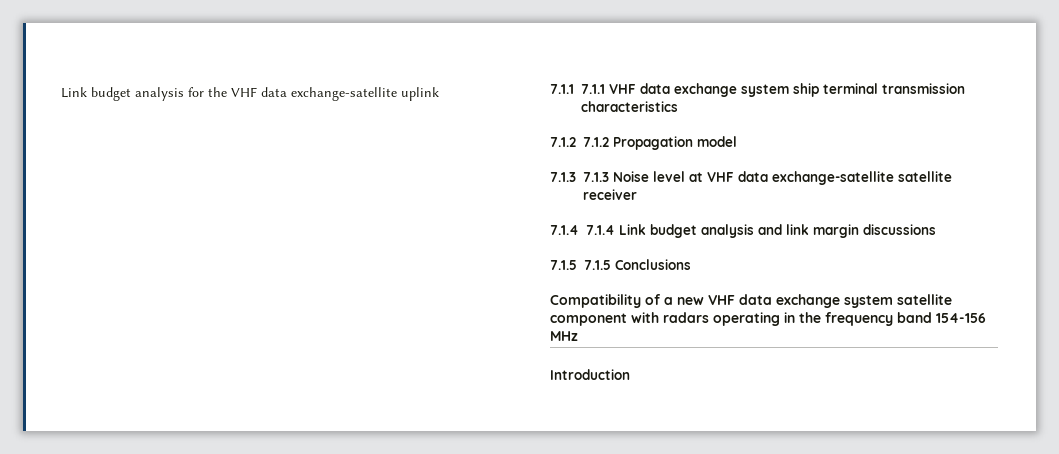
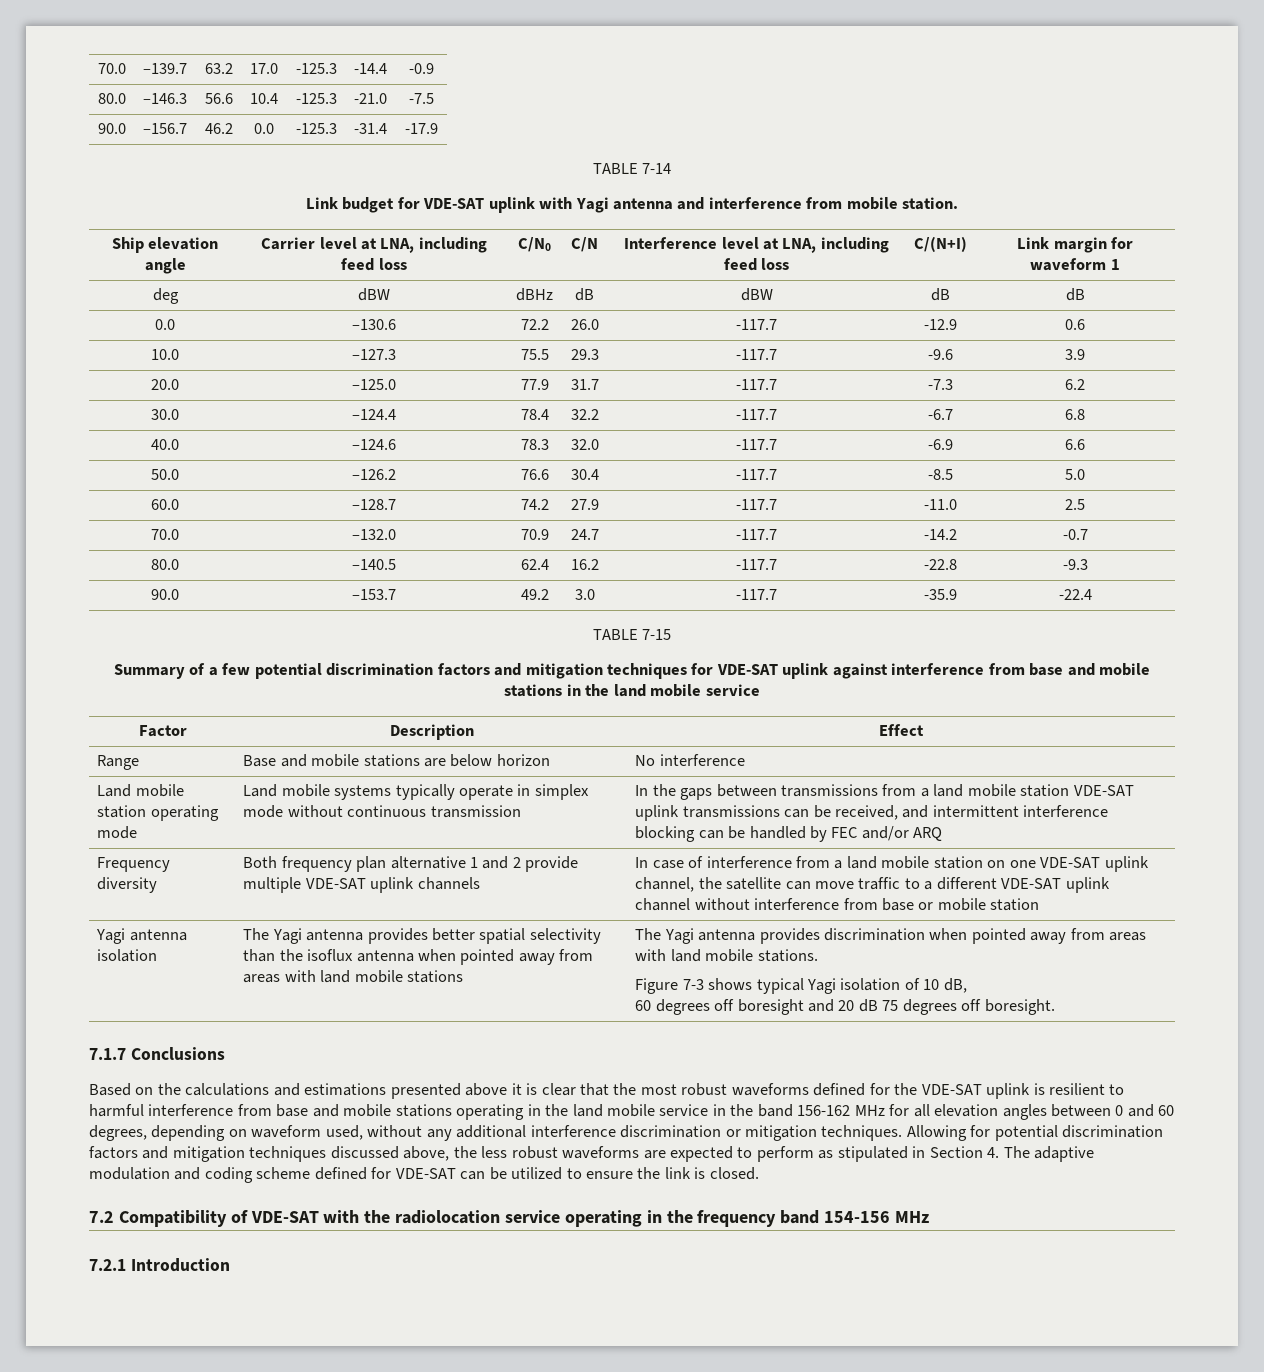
[61,87,439,101] [550,83,965,97] [581,101,678,112] [550,136,737,150] [550,171,952,185] [583,189,637,200] [550,224,936,238] [550,259,691,270] [550,294,952,308] [550,312,709,326] Link budget analysis for the VHF data exchange-satellite uplink // 7.1.1 7.1.1 VHF data exchange system ship terminal transmission characteristics // 7.1.2 7.1.2 Propagation model // 7.1.3 7.1.3 Noise level at VHF data exchange-satellite satellite receiver // 7.1.4 7.1.4 Link budget analysis and link margin discussions // 7.1.5 7.1.5 Conclusions // Compatibility of a new VHF data exchange system satellite component with radars -> [98,63,126,74] [143,63,187,74] [204,63,233,74] [250,63,278,74] [295,63,337,74] [354,63,387,74] [408,63,434,74] [98,93,126,104] [143,93,187,104] [204,93,233,104] [250,93,278,104] [295,93,337,104] [354,93,387,104] [408,93,434,104] [98,123,126,134] [143,123,187,134] [204,123,233,134] [254,123,274,134] [295,123,337,134] [354,123,387,134] [404,123,438,134] [592,163,672,174] [305,197,959,213] [111,237,219,253] [144,258,186,274] [261,237,487,253] [341,258,407,271] [518,237,551,252] [571,237,598,252] [624,237,889,253] [723,258,790,271] [914,236,967,252] [1017,237,1133,253] [1030,258,1120,271] [152,288,179,304] [358,288,390,301] [516,288,553,301] [575,288,594,301] [740,288,773,301] [931,288,950,301] [1065,288,1085,301] [155,319,175,330] [352,319,396,330] [520,319,549,330] [570,319,599,330] [736,319,777,330] [924,319,957,330] [1065,319,1085,330] [151,349,179,360] [352,349,396,360] [520,349,549,360] [570,349,599,360] [736,349,777,360] [928,349,953,360] [1065,349,1085,360] [151,379,179,390] [352,379,396,390] [520,379,549,390] [570,379,599,390] [736,379,777,390] [928,379,953,390] [1065,379,1085,390] [151,409,179,420] [352,409,396,420] [520,409,549,420] [570,409,599,420] [736,409,777,420] [928,409,953,420] [1065,409,1085,420] [151,439,179,450] [352,439,396,450] [520,439,549,450] [570,439,599,450] [736,439,777,450] [928,439,953,450] [1065,439,1085,450] [151,469,179,480] [352,469,396,480] [520,469,549,480] [570,469,599,480] [736,469,777,480] [928,469,953,480] [1065,469,1085,480] [151,499,179,510] [352,499,396,510] [520,499,549,510] [570,499,599,510] [736,499,777,510] [924,499,957,510] [1065,499,1085,510] [151,529,179,540] [352,529,396,540] [520,529,549,540] [570,529,599,540] [736,529,777,540] [924,529,957,540] [1062,529,1088,540] [151,559,179,570] [352,559,396,570] [520,559,549,570] [570,559,599,570] [736,559,777,570] [924,559,957,570] [1062,559,1088,570] [151,589,179,600] [352,589,396,600] [520,589,549,600] [574,589,595,600] [736,589,777,600] [924,589,957,600] [1058,589,1092,600] [592,629,672,640] [113,663,1151,679] [504,684,760,697] [138,725,187,737] [389,724,474,740] [879,724,924,736] [97,755,140,770] [243,754,550,767] [635,754,745,766] [97,784,184,797] [97,805,219,821] [97,826,138,839] [243,784,589,800] [243,805,521,818] [635,784,1134,800] [635,805,1109,821] [635,826,943,842] [97,857,171,872] [97,877,158,893] [243,856,579,872] [243,877,480,893] [635,856,1149,872] [635,877,1110,893] [635,898,1040,911] [96,928,187,944] [97,949,158,962] [243,928,601,944] [243,949,594,965] [243,970,464,983] [635,928,1147,944] [635,949,818,962] [635,978,967,994] [635,999,1055,1015] [89,1047,225,1060] [89,1083,1125,1099] [89,1104,1175,1120] [89,1125,1164,1141] [89,1146,1095,1162] [89,1167,759,1183] [89,1210,561,1227] 70.0 | –139.7 | 63.2 | 17.0 | -125.3 | -14.4 | -0.9 // 80.0 | –146.3 | 56.6 | 10.4 | -125.3 | -21.0 | -7.5 // 90.0 | –156.7 | 46.2 | 0.0 | -125.3 | -31.4 | -17.9 // TABLE 7-14 // Link budget for VDE-SAT uplink with Yagi antenna and interference from mobile station. // Ship elevation angle | Carrier level at LNA, including feed loss | C/N0 | C/N | Interference level at LNA, including feed loss | C/(N+I) | Link margin for waveform 1 // deg | dBW | dBHz | dB | dBW | dB | dB // 0.0 | –130.6 | 72.2 | 26.0 | -117.7 | -12.9 | 0.6 // 10.0 | –127.3 | 75.5 | 29.3 | -117.7 | -9.6 | 3.9 // 20.0 | –125.0 | 77.9 | 31.7 | -117.7 | -7.3 | 6.2 // 30.0 | –124.4 | 78.4 | 32.2 | -117.7 | -6.7 | 6.8 // 40.0 | –124.6 | 78.3 | 32.0 | -117.7 | -6.9 | 6.6 // 50.0 | –126.2 | 76.6 | 30.4 | -117.7 | -8.5 | 5.0 // 60.0 | –128.7 | 74.2 | 27.9 | -117.7 | -11.0 | 2.5 // 70.0 | –132.0 | 70.9 | 24.7 | -117.7 | -14.2 | -0.7 // 80.0 | –140.5 | 62.4 | 16.2 | -117.7 | -22.8 | -9.3 // 90.0 | –153.7 | 49.2 | 3.0 | -117.7 | -35.9 | -22.4 // TABLE 7-15 // Summary of a few potential discrimination factors and mitigation techniques for VDE-SAT uplink against interference from base and mobile stations in the land mobile service // Factor | Description | Effect // Range | Base and mobile stations are below horizon | No interference // Land mobile station operating mode | Land mobile systems typically operate in simplex mode without continuous transmission | In the gaps between transmissions from a land mobile station VDE-SAT uplink transmissions can be received, and intermittent interference blocking can be handled by FEC and/or ARQ // Frequency diversity | Both frequency plan alternative 1 and 2 provide multiple VDE-SAT uplink channels | In case of interference from a land mobile station on one VDE-SAT uplink channel, the satellite can move traffic to a different VDE-SAT uplink channel without interference from base or mobile station // Yagi antenna isolation | The Yagi antenna provides better spatial selectivity than the isoflux antenna when pointed away from areas with land mobile stations | The Yagi antenna provides discrimination when pointed away from areas with land mobile stations. // Figure 7-3 shows typical Yagi isolation of 10 dB, // 60 degrees off boresight and 20 dB 75 degrees off boresight. // 7.1.7 Conclusions // Based on the calculations and estimations presented above it is clear that the most robust waveforms defined for the VDE-SAT uplink is resilient to harmful interference from base and mobile stations operating in the land mobile service in the band 156-162 MHz for all elevation angles between 0 and 60 degrees, depending on waveform used, without any additional interference discrimination or mitigation techniques. Allowing for potential discrimination factors and mitigation techniques discussed above, the less robust waveforms are expected to perform as stipulated in Section 4. The adaptive modulation and coding scheme defined for VDE-SAT can be utilized to ensure the link is closed. // 7.2 Compatibility of VDE-SAT with the radiolocation service
(578, 336) none -> [89,1259,126,1271] 7.2.1

